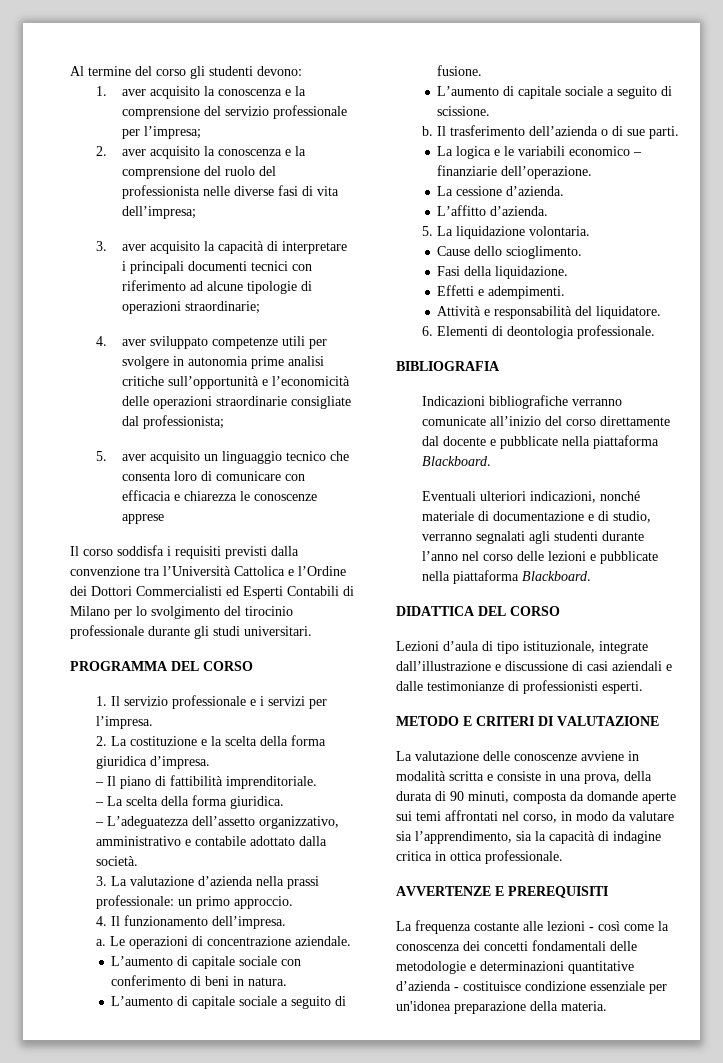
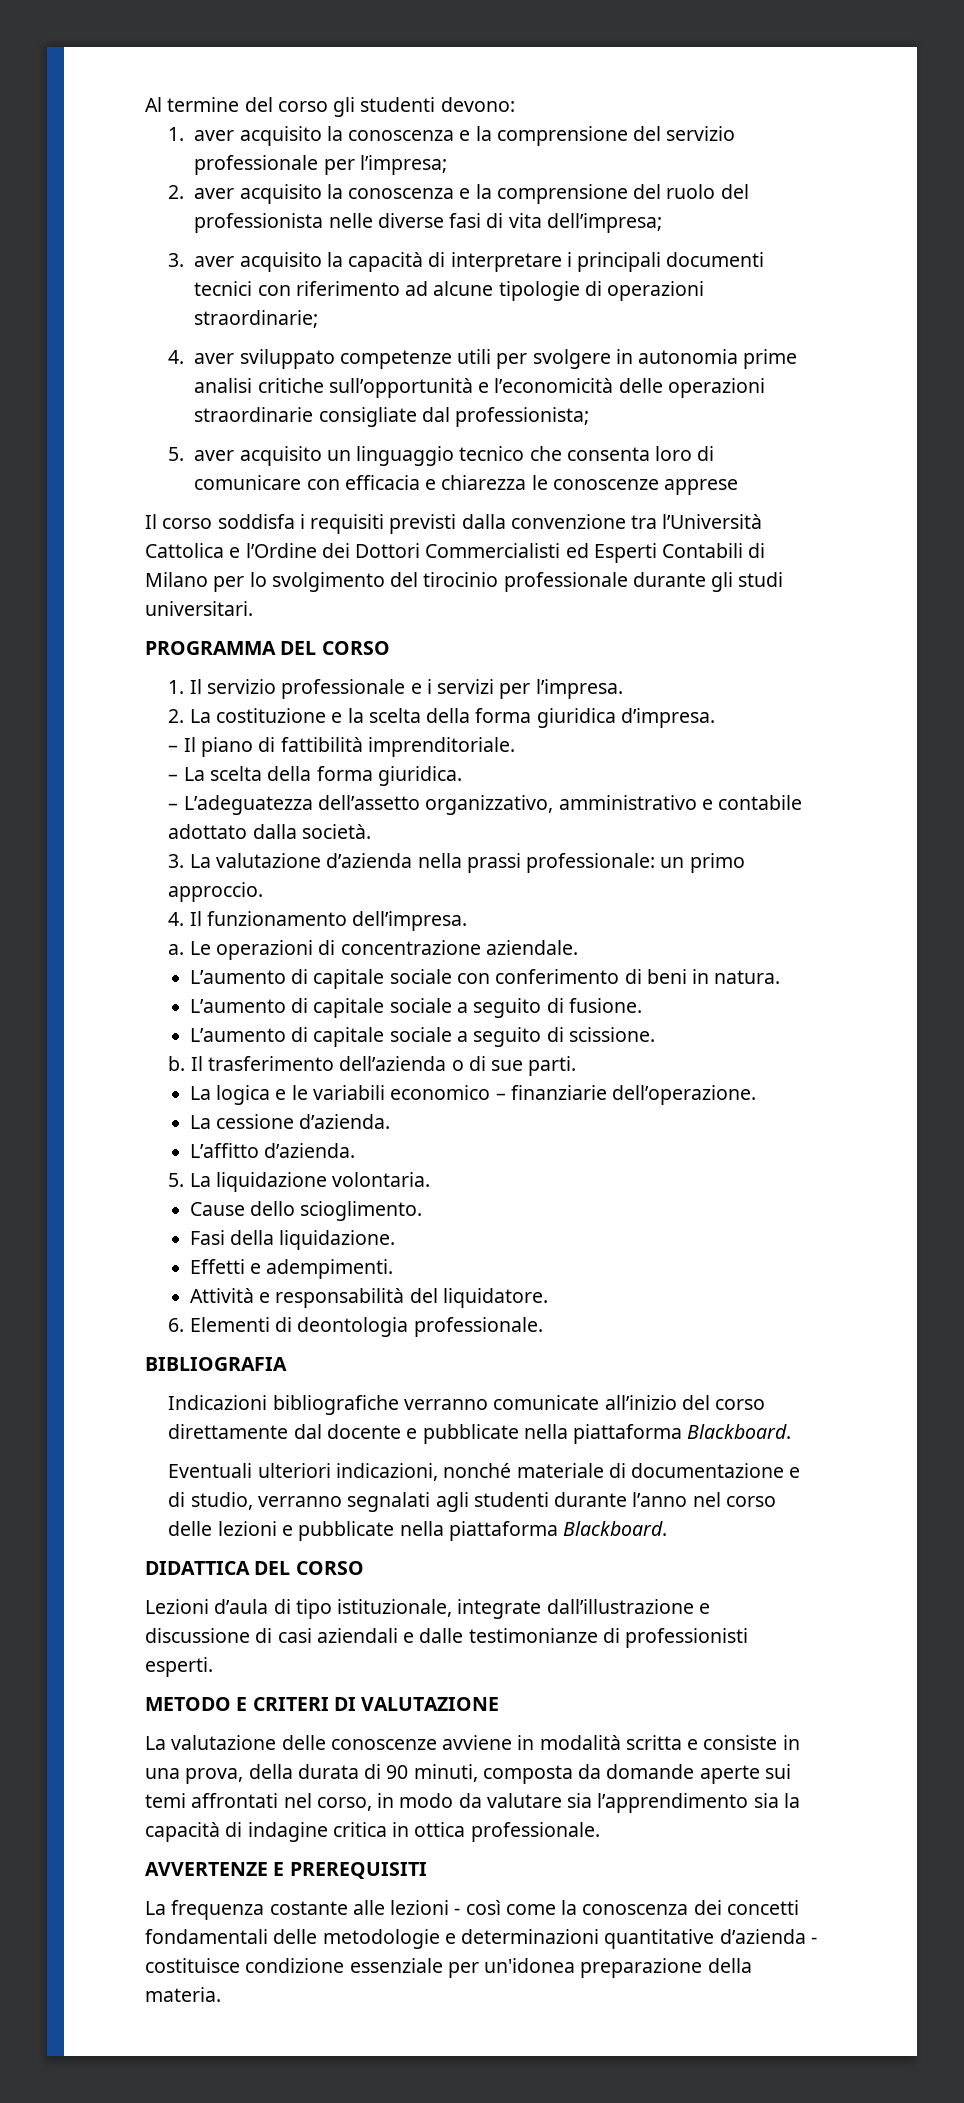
[415,831,512,844] l’apprendimento, -> [597,1793,749,1813] l’apprendimento

